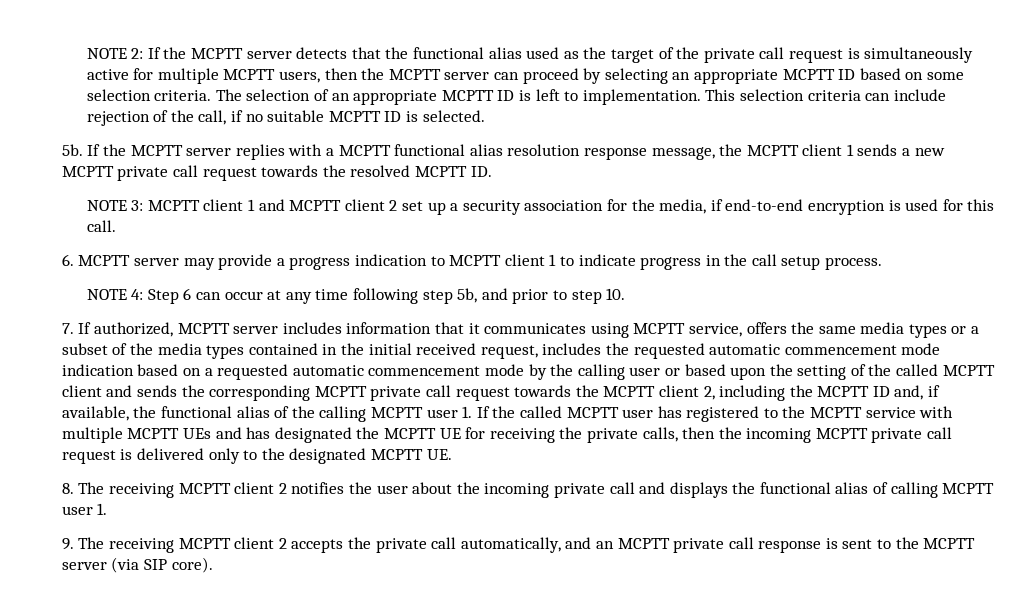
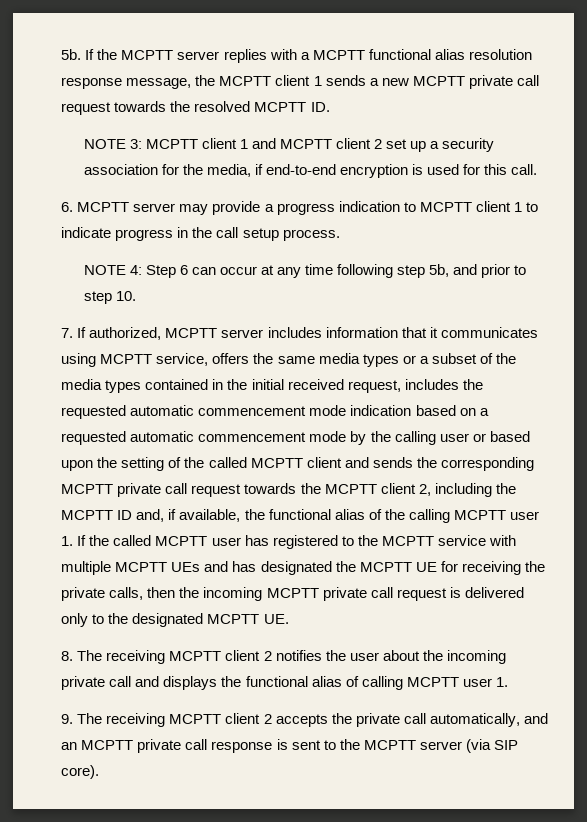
[86,47,974,63] [86,68,964,84] [86,89,946,105] [86,110,485,126] NOTE 2: If the MCPTT server detects that the functional alias used as the target of the private call request is simultaneously active for multiple MCPTT users, then the MCPTT server can proceed by selecting an appropriate MCPTT ID based on some selection criteria. The selection of an appropriate MCPTT ID is left to implementation. This selection criteria can include rejection of the call, if no suitable MCPTT ID is selected. // -> (61, 54) none

